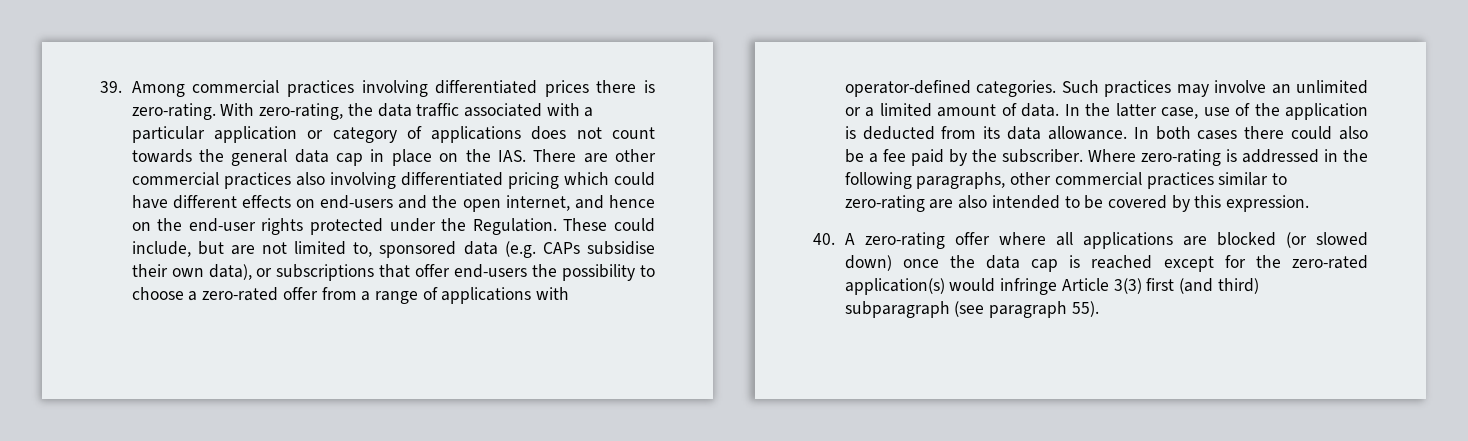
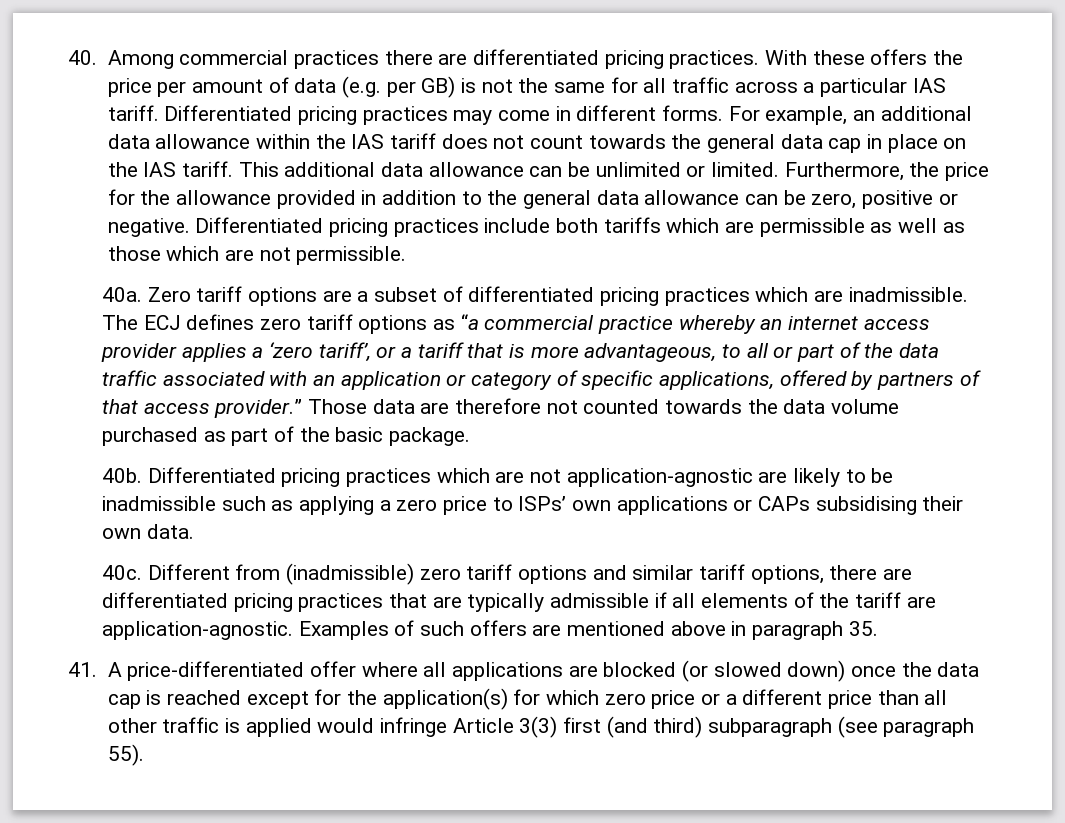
[100,81,122,93] 39. -> [68,50,97,65] 40.
[361,80,655,97] [131,103,594,120] [131,126,522,143] involving differentiated prices there is zero-rating. With zero-rating, the data traffic associated with a particular application or category of applications -> [384,49,963,69] [107,76,946,98] [107,105,972,125] [107,133,436,149] there are differentiated pricing practices. With these offers the price per amount of data (e.g. per GB) is not the same for all traffic across a particular IAS tariff. Differentiated pricing practices may come in different forms. For example, an additional data allowance within the IAS tariff
[497,149,656,163] [131,172,655,189] [131,195,655,212] [131,218,655,235] [131,241,655,258] [131,264,656,281] [131,287,570,304] [844,80,1368,97] [844,103,1368,120] [844,126,1368,140] [844,149,1368,166] [844,172,1288,189] [844,195,1310,212] [813,232,945,249] IAS. There are other commercial practices also involving differentiated pricing which could have different effects on end-users and the open internet, and hence on the end-user rights protected under the Regulation. These could include, but are not limited to, sponsored data (e.g. CAPs subsidise their own data), or subscriptions that offer end-users the possibility to choose a zero-rated offer from a range of applications with operator-defined categories. Such practices may involve an unlimited or a limited amount of data. In the latter case, use of the application is deducted from its data allowance. In both cases there could also be a fee paid by the subscriber. Where zero-rating is addressed in the following paragraphs, other commercial practices similar to zero-rating are also intended to be covered by this expression. // 40. A zero-rating -> [143,161,989,181] [107,189,958,209] [107,217,965,237] [107,246,407,265] [101,286,968,306] [101,314,930,334] [100,342,939,362] [101,370,981,390] [101,398,899,418] [101,426,470,446] [101,467,894,487] [101,496,964,515] [101,524,194,539] [101,563,912,585] [101,592,936,612] [101,620,878,640] [68,661,305,681] IAS tariff. This additional data allowance can be unlimited or limited. Furthermore, the price for the allowance provided in addition to the general data allowance can be zero, positive or negative. Differentiated pricing practices include both tariffs which are permissible as well as those which are not permissible. // 40a. Zero tariff options are a subset of differentiated pricing practices which are inadmissible. The ECJ defines zero tariff options as “a commercial practice whereby an internet access provider applies a ‘zero tariff’, or a tariff that is more advantageous, to all or part of the data traffic associated with an application or category of specific applications, offered by partners of that access provider.” Those data are therefore not counted towards the data volume purchased as part of the basic package. // 40b. Differentiated pricing practices which are not application-agnostic are likely to be inadmissible such as applying a zero price to ISPs’ own applications or CAPs subsidising their own data. // 40c. Different from (inadmissible) zero tariff options and similar tariff options, there are differentiated pricing practices that are typically admissible if all elements of the tariff are application-agnostic. Examples of such offers are mentioned above in paragraph 35. // 41. A price-differentiated
[1292,255,1368,269] [844,278,945,295] zero-rated application(s) -> [382,688,948,710] [107,717,312,737] application(s) for which zero price or a different price than all other traffic is applied

